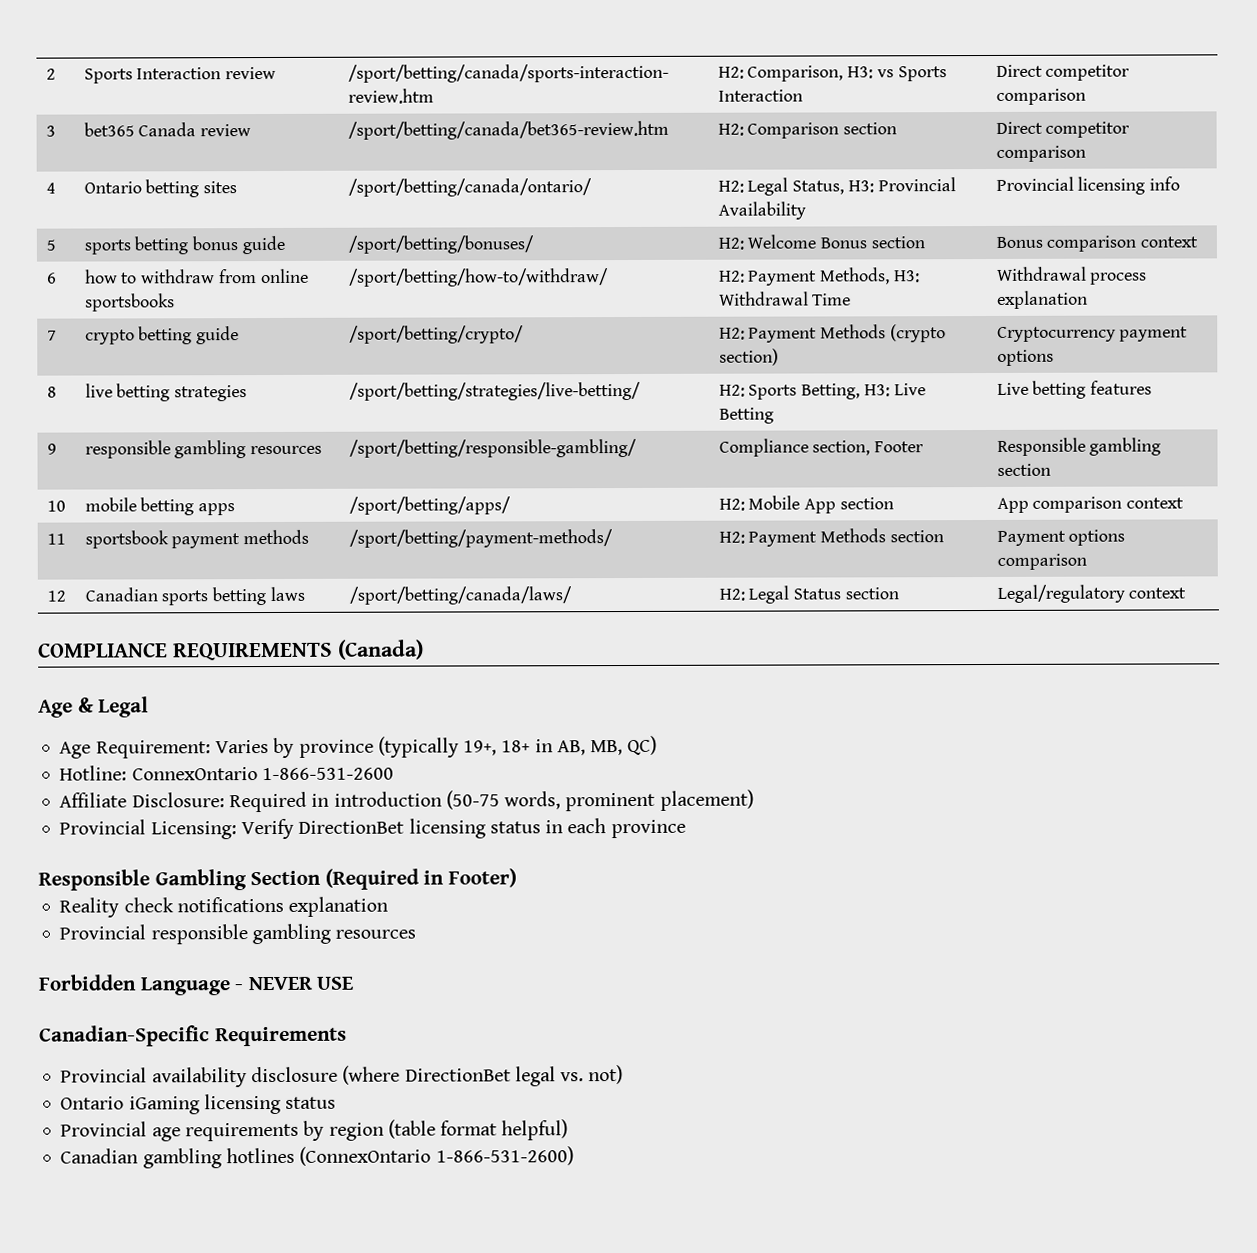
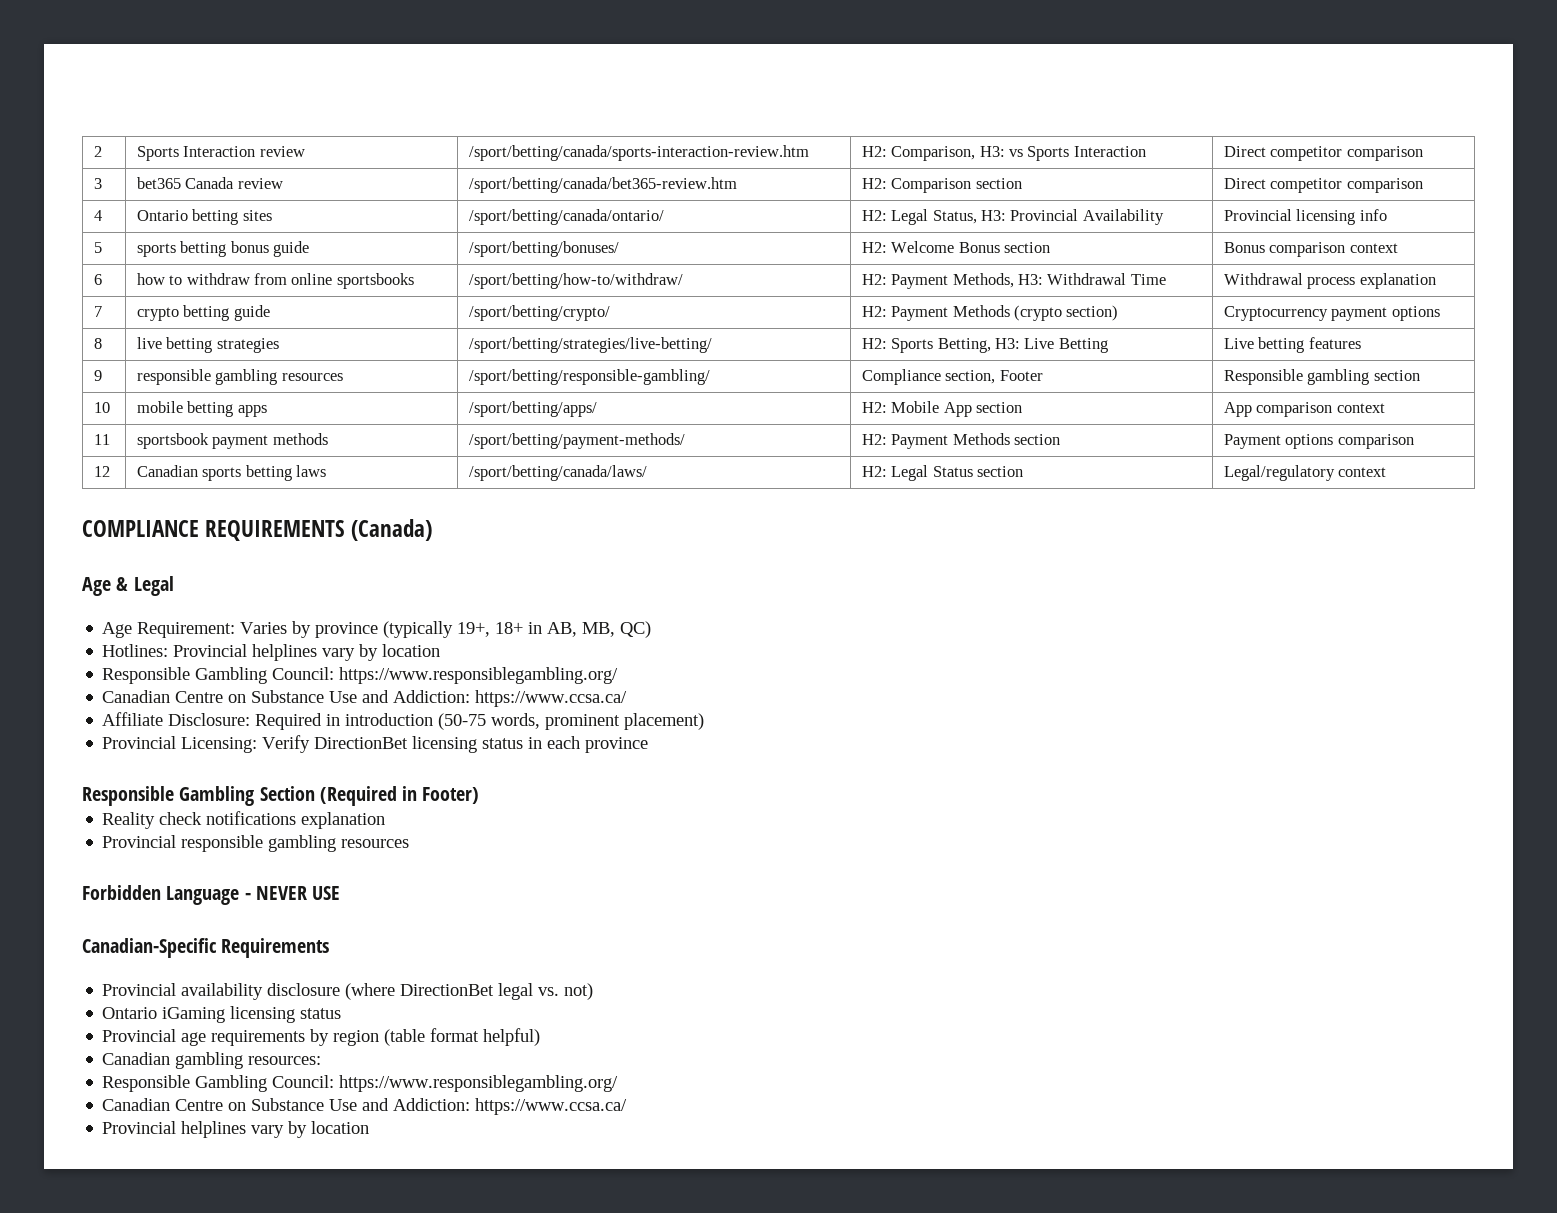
[59,765,394,781] Hotline: ConnexOntario 1-866-531-2600 -> [102,644,441,661] [102,667,619,684] [102,690,628,707] Hotlines: Provincial helplines vary by location // Responsible Gambling Council: https://www.responsiblegambling.org/ // Canadian Centre on Substance Use and Addiction: https://www.ccsa.ca/
[225,1146,574,1166] hotlines (ConnexOntario 1-866-531-2600) -> [248,1056,322,1065] [102,1075,619,1092] [102,1098,628,1115] [102,1121,370,1138] resources: // Responsible Gambling Council: https://www.responsiblegambling.org/ // Canadian Centre on Substance Use and Addiction: https://www.ccsa.ca/ // Provincial helplines vary by location

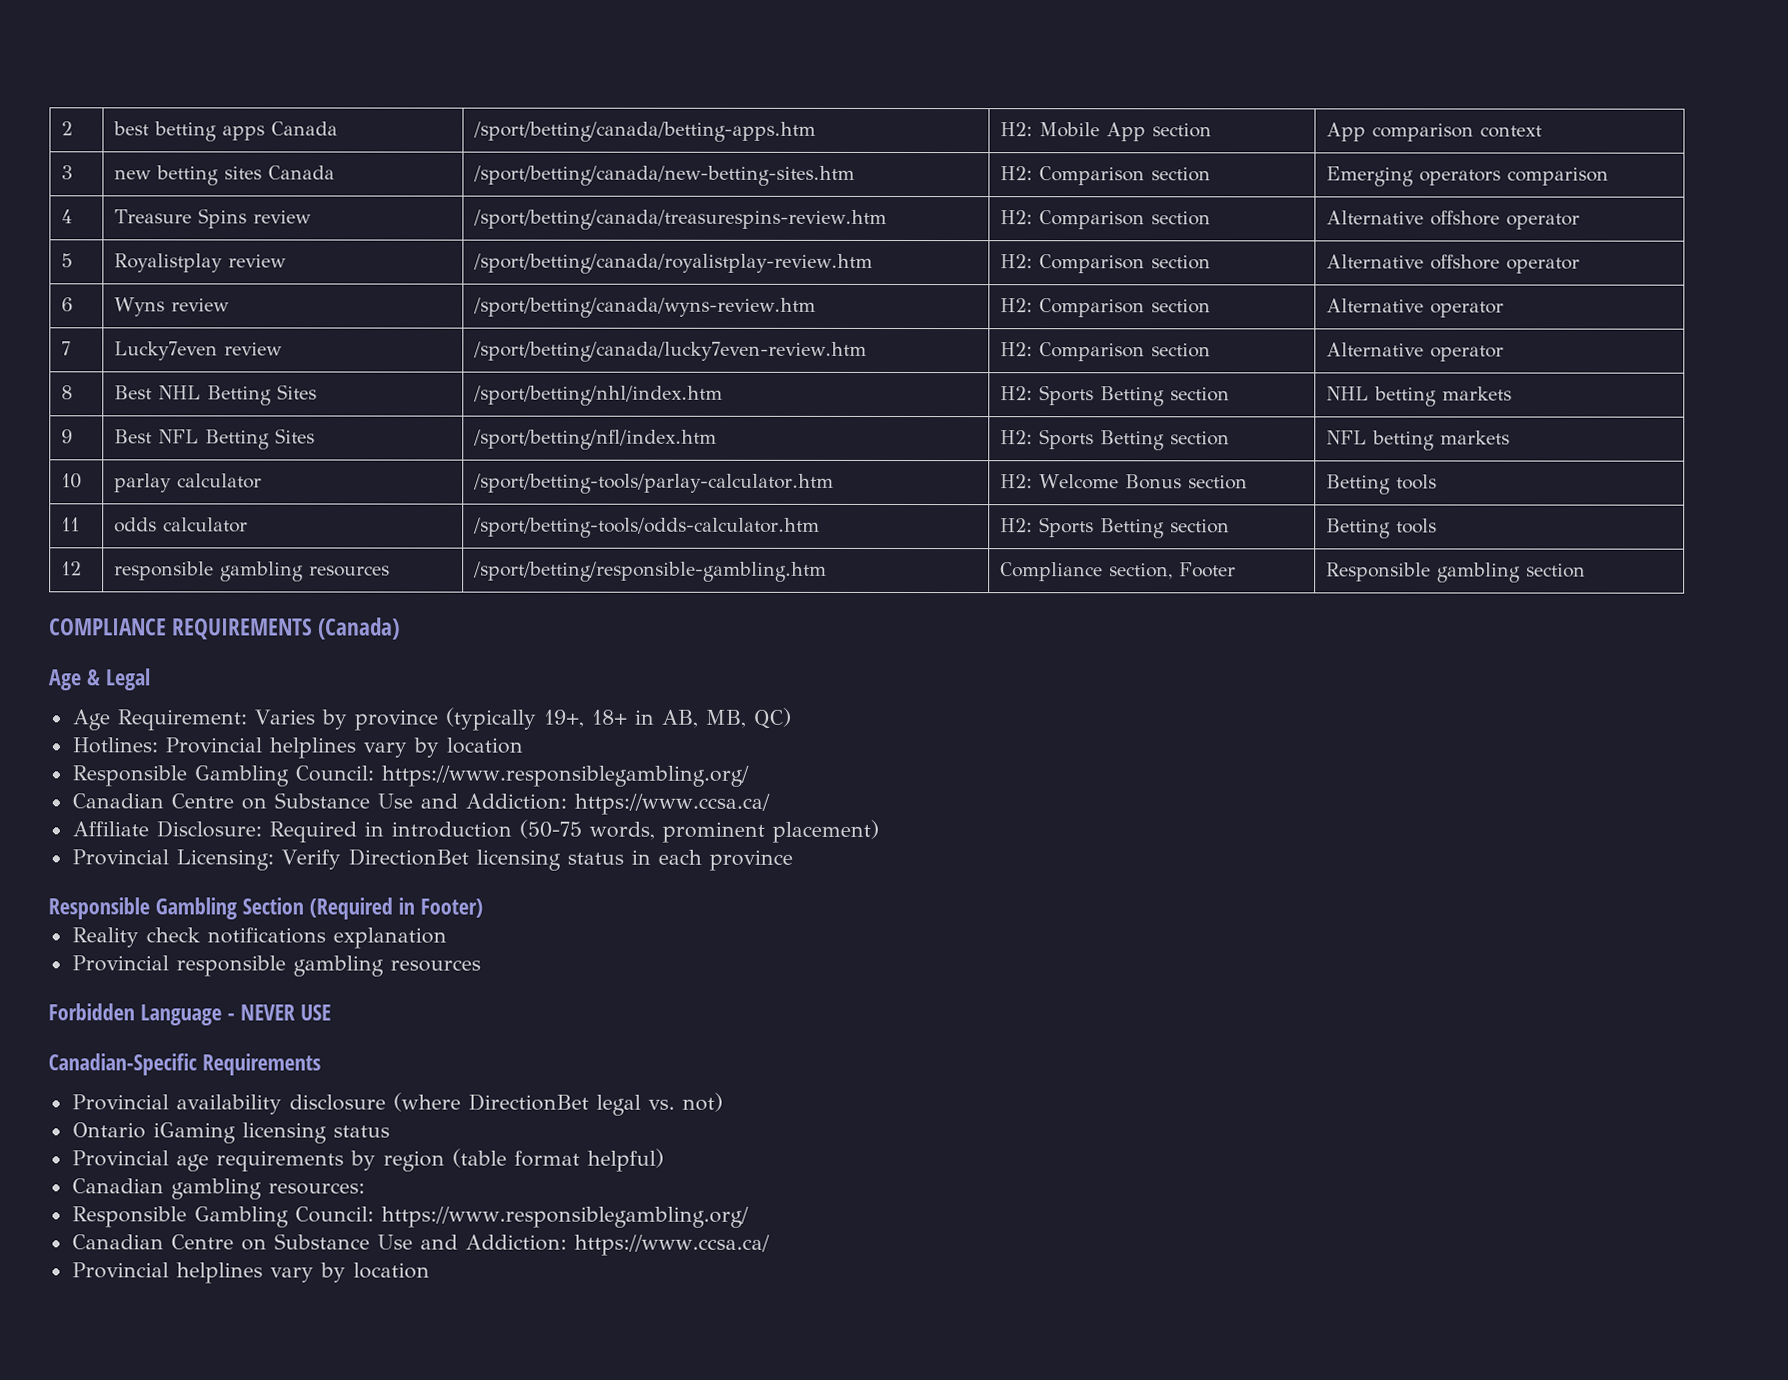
[136,146,305,161] [468,145,809,161] [861,146,1146,161] [1223,146,1423,161] [93,178,102,189] [136,177,283,189] [468,177,737,193] [861,178,1022,193] [1223,178,1423,193] [93,210,102,221] [136,209,272,225] [468,209,664,225] [861,209,1164,225] [1223,209,1387,225] [93,242,102,253] [136,241,309,257] [468,241,619,257] [861,241,1050,253] [1223,242,1398,257] [93,274,102,285] [136,273,414,289] [468,273,683,289] [861,273,1166,289] [1223,273,1436,289] [93,306,102,317] [136,305,270,321] [468,305,610,321] [861,305,1119,321] [1223,306,1440,321] [93,338,102,349] [136,337,279,353] [468,337,712,353] [861,338,1108,353] [1223,337,1361,353] [93,370,102,381] [136,369,343,385] [468,369,710,385] [861,369,1043,385] [1223,369,1420,385] [93,402,110,413] [136,401,183,413] Sports Interaction review | /sport/betting/canada/sports-interaction-review.htm | H2: Comparison, H3: vs Sports Interaction | Direct competitor comparison // 3 | bet365 Canada review | /sport/betting/canada/bet365-review.htm | H2: Comparison section | Direct competitor comparison // 4 | Ontario betting sites | /sport/betting/canada/ontario/ | H2: Legal Status, H3: Provincial Availability | Provincial licensing info // 5 | sports betting bonus guide | /sport/betting/bonuses/ | H2: Welcome Bonus section | Bonus comparison context // 6 | how to withdraw from online sportsbooks | /sport/betting/how-to/withdraw/ | H2: Payment Methods, H3: Withdrawal Time | Withdrawal process explanation // 7 | crypto betting guide | /sport/betting/crypto/ | H2: Payment Methods (crypto section) | Cryptocurrency payment options // 8 | live betting strategies | /sport/betting/strategies/live-betting/ | H2: Sports Betting, H3: Live Betting | Live betting features // 9 | responsible gambling resources | /sport/betting/responsible-gambling/ | Compliance section, Footer | Responsible gambling section // 10 | mobile -> [112,121,149,136] best
[468,401,597,417] | /sport/betting/apps/ -> [270,121,338,136] [472,121,816,142] Canada | /sport/betting/canada/betting-apps.htm
[93,434,110,445] [136,433,328,449] [468,433,685,449] [861,433,1060,449] [1223,434,1414,449] [93,466,110,477] [136,465,326,481] [468,465,647,481] [861,465,1023,481] [1223,465,1387,481] 11 | sportsbook payment methods | /sport/betting/payment-methods/ | H2: Payment Methods section | Payment options comparison // 12 | Canadian sports betting laws | /sport/betting/canada/laws/ | H2: Legal Status section | Legal/regulatory context -> [60,165,73,180] [113,165,335,186] [472,165,855,186] [999,166,1211,186] [1325,166,1609,187] [60,209,73,224] [113,208,312,229] [472,209,887,230] [999,210,1211,230] [1325,210,1580,230] [60,253,73,268] [113,253,287,273] [472,253,873,274] [999,254,1211,274] [1325,254,1580,274] [60,297,73,312] [113,297,230,317] [472,297,816,318] [999,298,1211,318] [1325,298,1504,318] [60,341,71,356] [113,341,283,361] [472,341,867,362] [999,342,1211,362] [1325,342,1504,362] [60,385,73,400] [113,384,317,406] [472,385,723,406] [999,385,1230,407] [1325,386,1512,407] [60,429,73,444] [113,428,315,450] [472,429,717,450] [999,429,1230,451] [1325,430,1510,451] [60,473,82,489] [113,473,262,493] [472,473,834,494] [999,474,1248,490] [1325,474,1437,495] [60,517,80,532] [113,517,248,533] [472,517,820,538] [999,517,1230,539] [1325,518,1437,539] [60,561,82,576] [113,561,390,582] [472,561,827,582] [999,562,1236,582] [1325,562,1586,583] 3 | new betting sites Canada | /sport/betting/canada/new-betting-sites.htm | H2: Comparison section | Emerging operators comparison // 4 | Treasure Spins review | /sport/betting/canada/treasurespins-review.htm | H2: Comparison section | Alternative offshore operator // 5 | Royalistplay review | /sport/betting/canada/royalistplay-review.htm | H2: Comparison section | Alternative offshore operator // 6 | Wyns review | /sport/betting/canada/wyns-review.htm | H2: Comparison section | Alternative operator // 7 | Lucky7even review | /sport/betting/canada/lucky7even-review.htm | H2: Comparison section | Alternative operator // 8 | Best NHL Betting Sites | /sport/betting/nhl/index.htm | H2: Sports Betting section | NHL betting markets // 9 | Best NFL Betting Sites | /sport/betting/nfl/index.htm | H2: Sports Betting section | NFL betting markets // 10 | parlay calculator | /sport/betting-tools/parlay-calculator.htm | H2: Welcome Bonus section | Betting tools // 11 | odds calculator | /sport/betting-tools/odds-calculator.htm | H2: Sports Betting section | Betting tools // 12 | responsible gambling resources | /sport/betting/responsible-gambling.htm | Compliance section, Footer | Responsible gambling section

